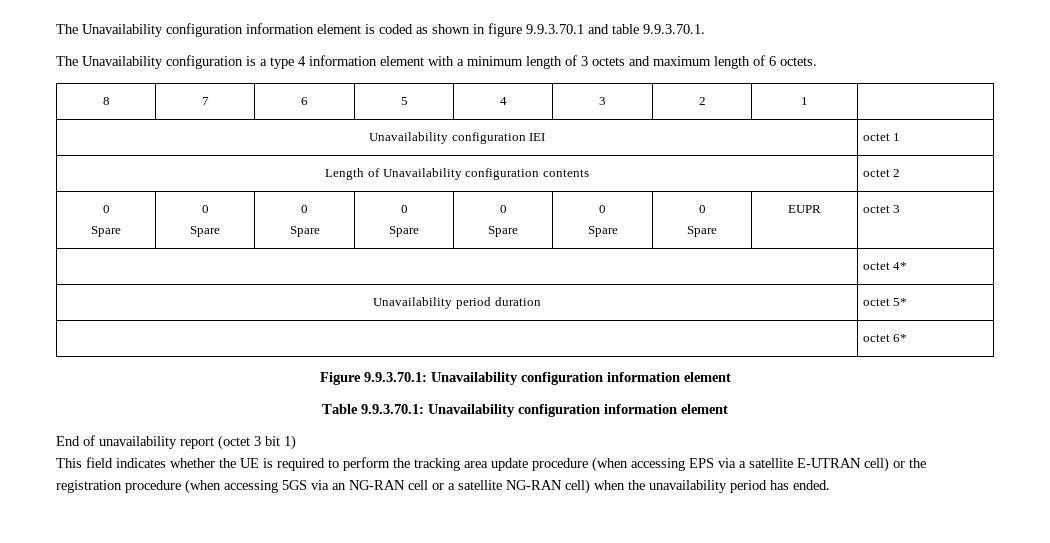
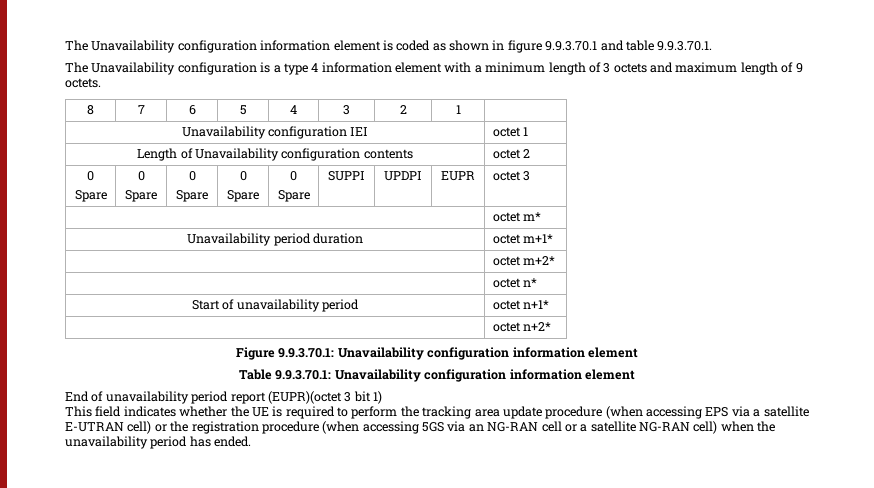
[769,56,776,66] 6 -> [795,63,803,73] 9
[599,205,606,213] [587,226,618,237] [698,205,706,213] [687,226,717,237] 0 // Spare | 0 // Spare -> [328,171,365,181] [384,171,422,181] SUPPI | UPDPI
[893,262,908,270] 4* -> [523,212,542,221] m*
[893,298,908,306] [862,334,908,342] 5* // | octet 6* -> [523,234,554,243] [492,256,556,266] [492,278,538,288] [191,299,360,312] [492,300,550,310] [492,322,552,332] m+1* // | octet m+2* // | octet n* // Start of unavailability period | octet n+1* // | octet n+2*
[180,435,250,450] report (octet -> [191,391,342,404] period report (EUPR)(octet

